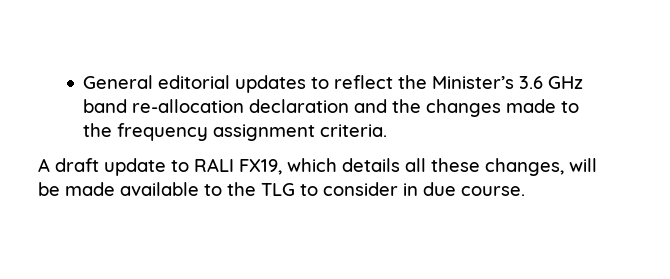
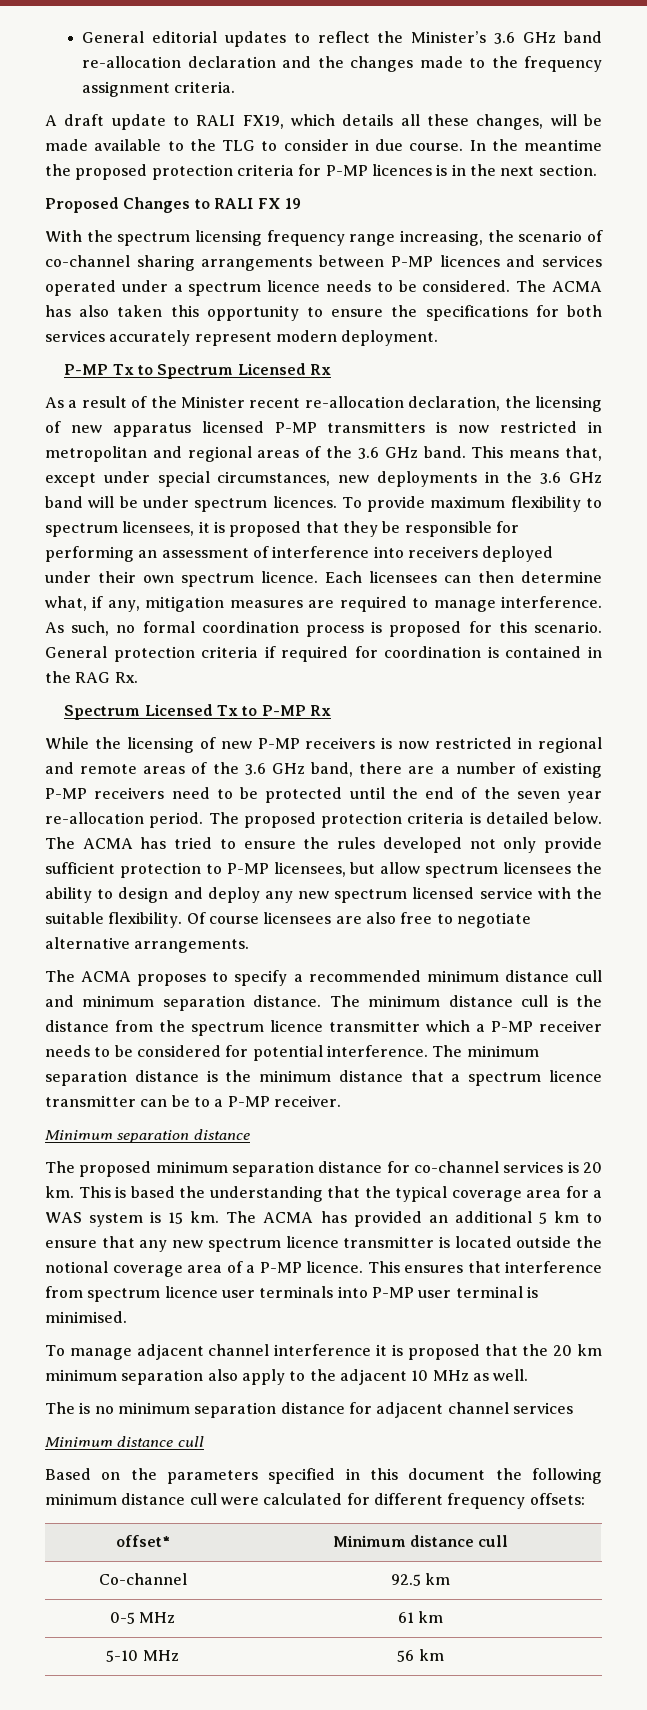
(525, 191) none -> [469,139,602,151] [45,164,597,180] [45,197,301,213] [45,230,603,246] [45,255,602,271] [45,280,602,296] [45,305,602,321] [45,330,439,346] [64,363,331,379] [45,396,603,412] [45,421,603,437] [45,446,602,462] [45,471,602,487] [45,496,602,512] [45,521,519,537] [45,546,554,562] [45,571,602,587] [45,596,602,612] [45,621,602,637] [45,646,602,662] [45,671,138,683] [64,704,331,720] [45,737,603,753] [45,762,602,778] [45,787,602,803] [45,812,602,828] [45,837,603,853] [45,862,603,878] [45,887,602,903] [45,912,531,928] [45,937,250,953] [45,970,602,986] [45,995,603,1011] [45,1020,602,1036] [45,1045,539,1061] [45,1070,602,1086] [45,1095,341,1107] [45,1129,250,1143] [45,1161,602,1177] [45,1186,602,1202] [45,1211,603,1227] [45,1236,602,1252] [45,1261,602,1277] [45,1286,538,1302] [45,1311,127,1323] [45,1344,602,1360] [45,1369,529,1385] [45,1402,573,1418] [45,1436,204,1447] [45,1468,602,1484] [45,1493,585,1509] [115,1535,170,1547] [332,1535,509,1547] [98,1573,187,1585] [390,1573,451,1586] [109,1612,176,1624] [397,1611,444,1623] [106,1650,179,1662] [397,1649,444,1662] In the meantime the proposed protection criteria for P-MP licences is in the next section. // Proposed Changes to RALI FX 19 // With the spectrum licensing frequency range increasing, the scenario of co-channel sharing arrangements between P-MP licences and services operated under a spectrum licence needs to be considered. The ACMA has also taken this opportunity to ensure the specifications for both services accurately represent modern deployment. // P-MP Tx to Spectrum Licensed Rx // As a result of the Minister recent re-allocation declaration, the licensing of new apparatus licensed P-MP transmitters is now restricted in metropolitan and regional areas of the 3.6 GHz band. This means that, except under special circumstances, new deployments in the 3.6 GHz band will be under spectrum licences. To provide maximum flexibility to spectrum licensees, it is proposed that they be responsible for performing an assessment of interference into receivers deployed under their own spectrum licence. Each licensees can then determine what, if any, mitigation measures are required to manage interference. As such, no formal coordination process is proposed for this scenario. General protection criteria if required for coordination is contained in the RAG Rx. // Spectrum Licensed Tx to P-MP Rx // While the licensing of new P-MP receivers is now restricted in regional and remote areas of the 3.6 GHz band, there are a number of existing P-MP receivers need to be protected until the end of the seven year re-allocation period. The proposed protection criteria is detailed below. The ACMA has tried to ensure the rules developed not only provide sufficient protection to P-MP licensees, but allow spectrum licensees the ability to design and deploy any new spectrum licensed service with the suitable flexibility. Of course licensees are also free to negotiate alternative arrangements. // The ACMA proposes to specify a recommended minimum distance cull and minimum separation distance. The minimum distance cull is the distance from the spectrum licence transmitter which a P-MP receiver needs to be considered for potential interference. The minimum separation distance is the minimum distance that a spectrum licence transmitter can be to a P-MP receiver. // Minimum separation distance // The proposed minimum separation distance for co-channel services is 20 km. This is based the understanding that the typical coverage area for a WAS system is 15 km. The ACMA has provided an additional 5 km to ensure that any new spectrum licence transmitter is located outside the notional coverage area of a P-MP licence. This ensures that interference from spectrum licence user terminals into P-MP user terminal is minimised. // To manage adjacent channel interference it is proposed that the 20 km minimum separation also apply to the adjacent 10 MHz as well. // The is no minimum separation distance for adjacent channel services // Minimum distance cull // Based on the parameters specified in this document the following minimum distance cull were calculated for different frequency offsets: // offset* | Minimum distance cull // Co-channel | 92.5 km // 0-5 MHz | 61 km // 5-10 MHz | 56 km

